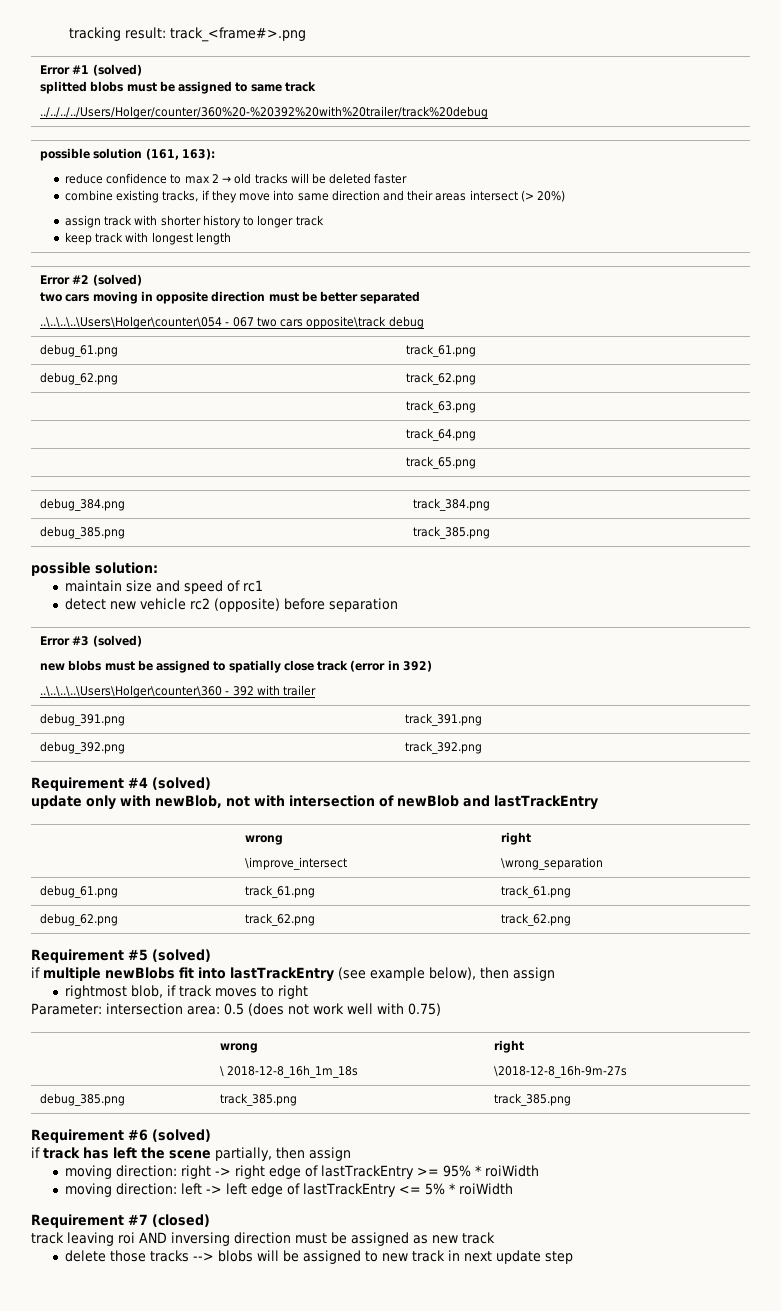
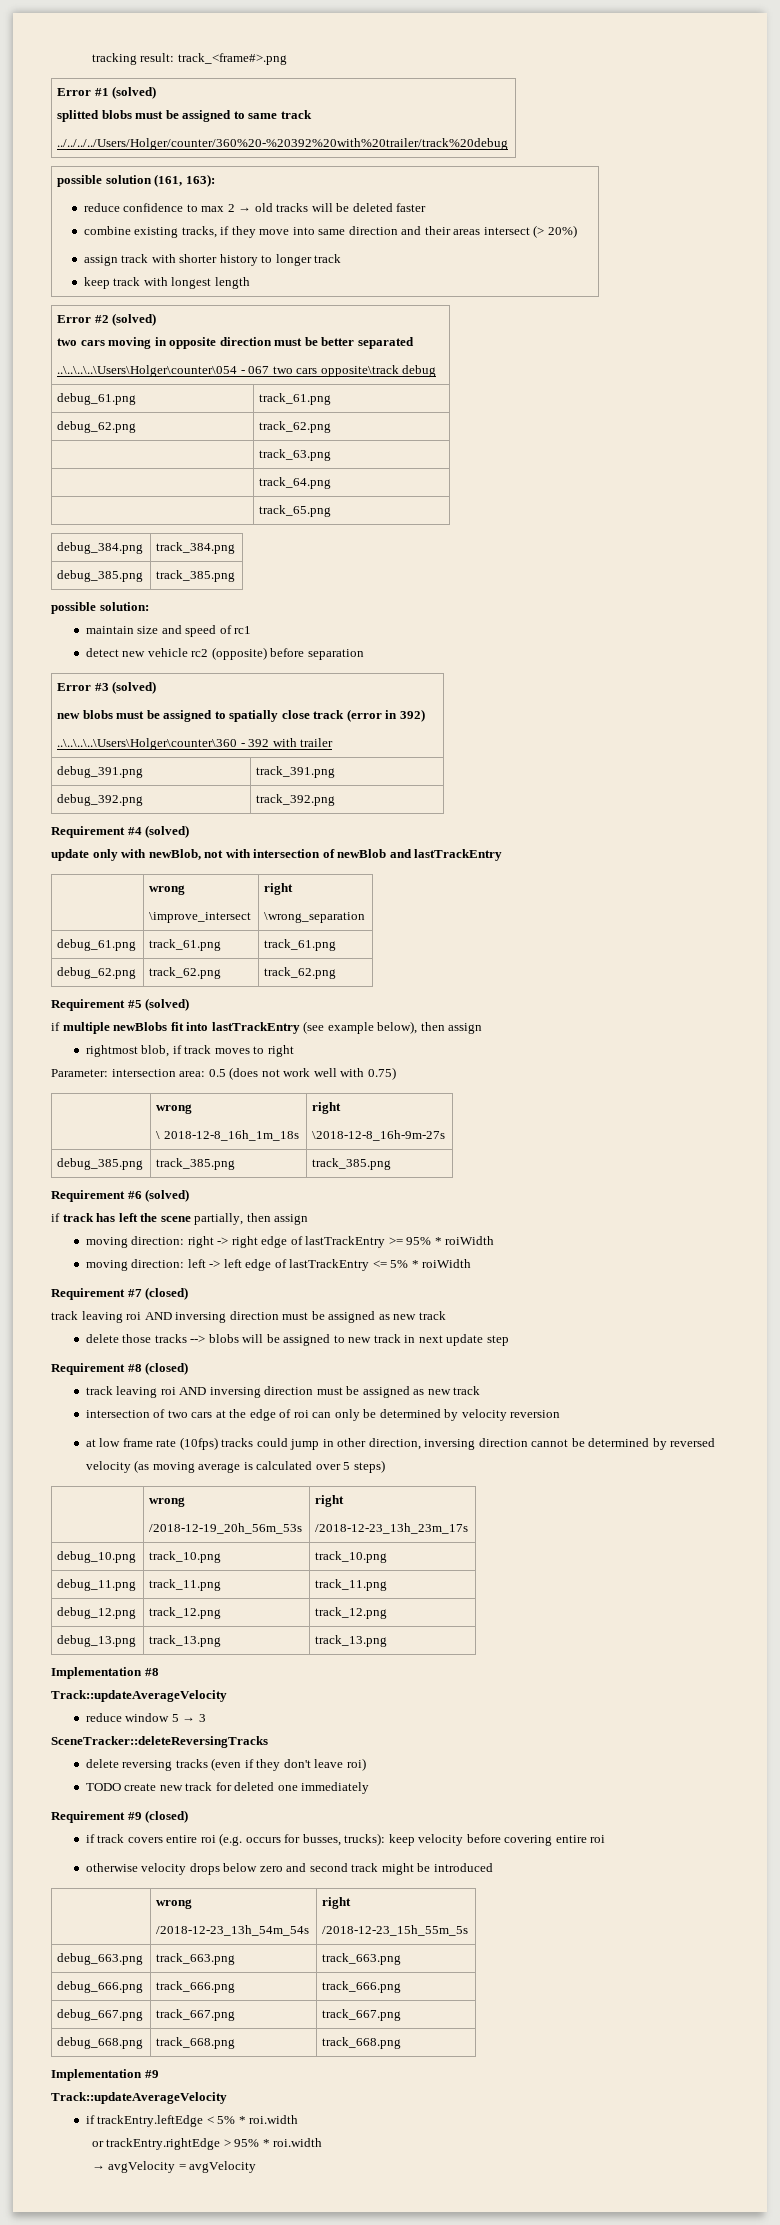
(573, 1257) none -> [51,1362,189,1375] [85,1386,481,1398] [85,1409,561,1421] [85,1437,716,1450] [85,1460,385,1473] [149,1497,186,1507] [149,1523,303,1534] [315,1495,345,1507] [315,1523,469,1534] [57,1551,137,1563] [149,1551,222,1563] [315,1551,388,1563] [57,1579,137,1591] [149,1579,222,1591] [315,1579,388,1591] [57,1607,137,1619] [149,1607,222,1619] [315,1607,388,1619] [57,1635,137,1647] [149,1635,222,1647] [315,1635,388,1647] [51,1667,159,1679] [51,1690,227,1702] [85,1713,206,1722] [51,1736,268,1748] [85,1758,366,1771] [85,1782,370,1794] [51,1810,189,1823] [85,1833,606,1846] [85,1863,493,1875] [156,1899,193,1909] [156,1925,310,1936] [322,1897,352,1909] [322,1925,469,1936] [57,1953,144,1965] [156,1953,236,1965] [322,1953,402,1965] [57,1981,144,1993] [156,1981,236,1993] [322,1981,402,1993] [57,2009,144,2021] [156,2009,236,2021] [322,2009,402,2021] [57,2037,144,2049] [156,2037,236,2049] [322,2037,402,2049] [51,2069,159,2081] [51,2092,227,2104] [85,2115,299,2127] [91,2138,323,2150] [91,2161,257,2173] // Requirement #8 (closed) // track leaving roi AND inversing direction must be assigned as new track // intersection of two cars at the edge of roi can only be determined by velocity reversion // at low frame rate (10fps) tracks could jump in other direction, inversing direction cannot be determined by reversed velocity (as moving average is calculated over 5 steps) // | wrong // /2018-12-19_20h_56m_53s | right // /2018-12-23_13h_23m_17s // debug_10.png | track_10.png | track_10.png // debug_11.png | track_11.png | track_11.png // debug_12.png | track_12.png | track_12.png // debug_13.png | track_13.png | track_13.png // Implementation #8 // Track::updateAverageVelocity // reduce window 5 → 3 // SceneTracker::deleteReversingTracks // delete reversing tracks (even if they don't leave roi) // TODO create new track for deleted one immediately // Requirement #9 (closed) // if track covers entire roi (e.g. occurs for busses, trucks): keep velocity before covering entire roi // otherwise velocity drops below zero and second track might be introduced // | wrong // /2018-12-23_13h_54m_54s | right // /2018-12-23_15h_55m_5s // debug_663.png | track_663.png | track_663.png // debug_666.png | track_666.png | track_666.png // debug_667.png | track_667.png | track_667.png // debug_668.png | track_668.png | track_668.png // Implementation #9 // Track::updateAverageVelocity // if trackEntry.leftEdge < 5% * roi.width // or trackEntry.rightEdge > 95% * roi.width // → avgVelocity = avgVelocity

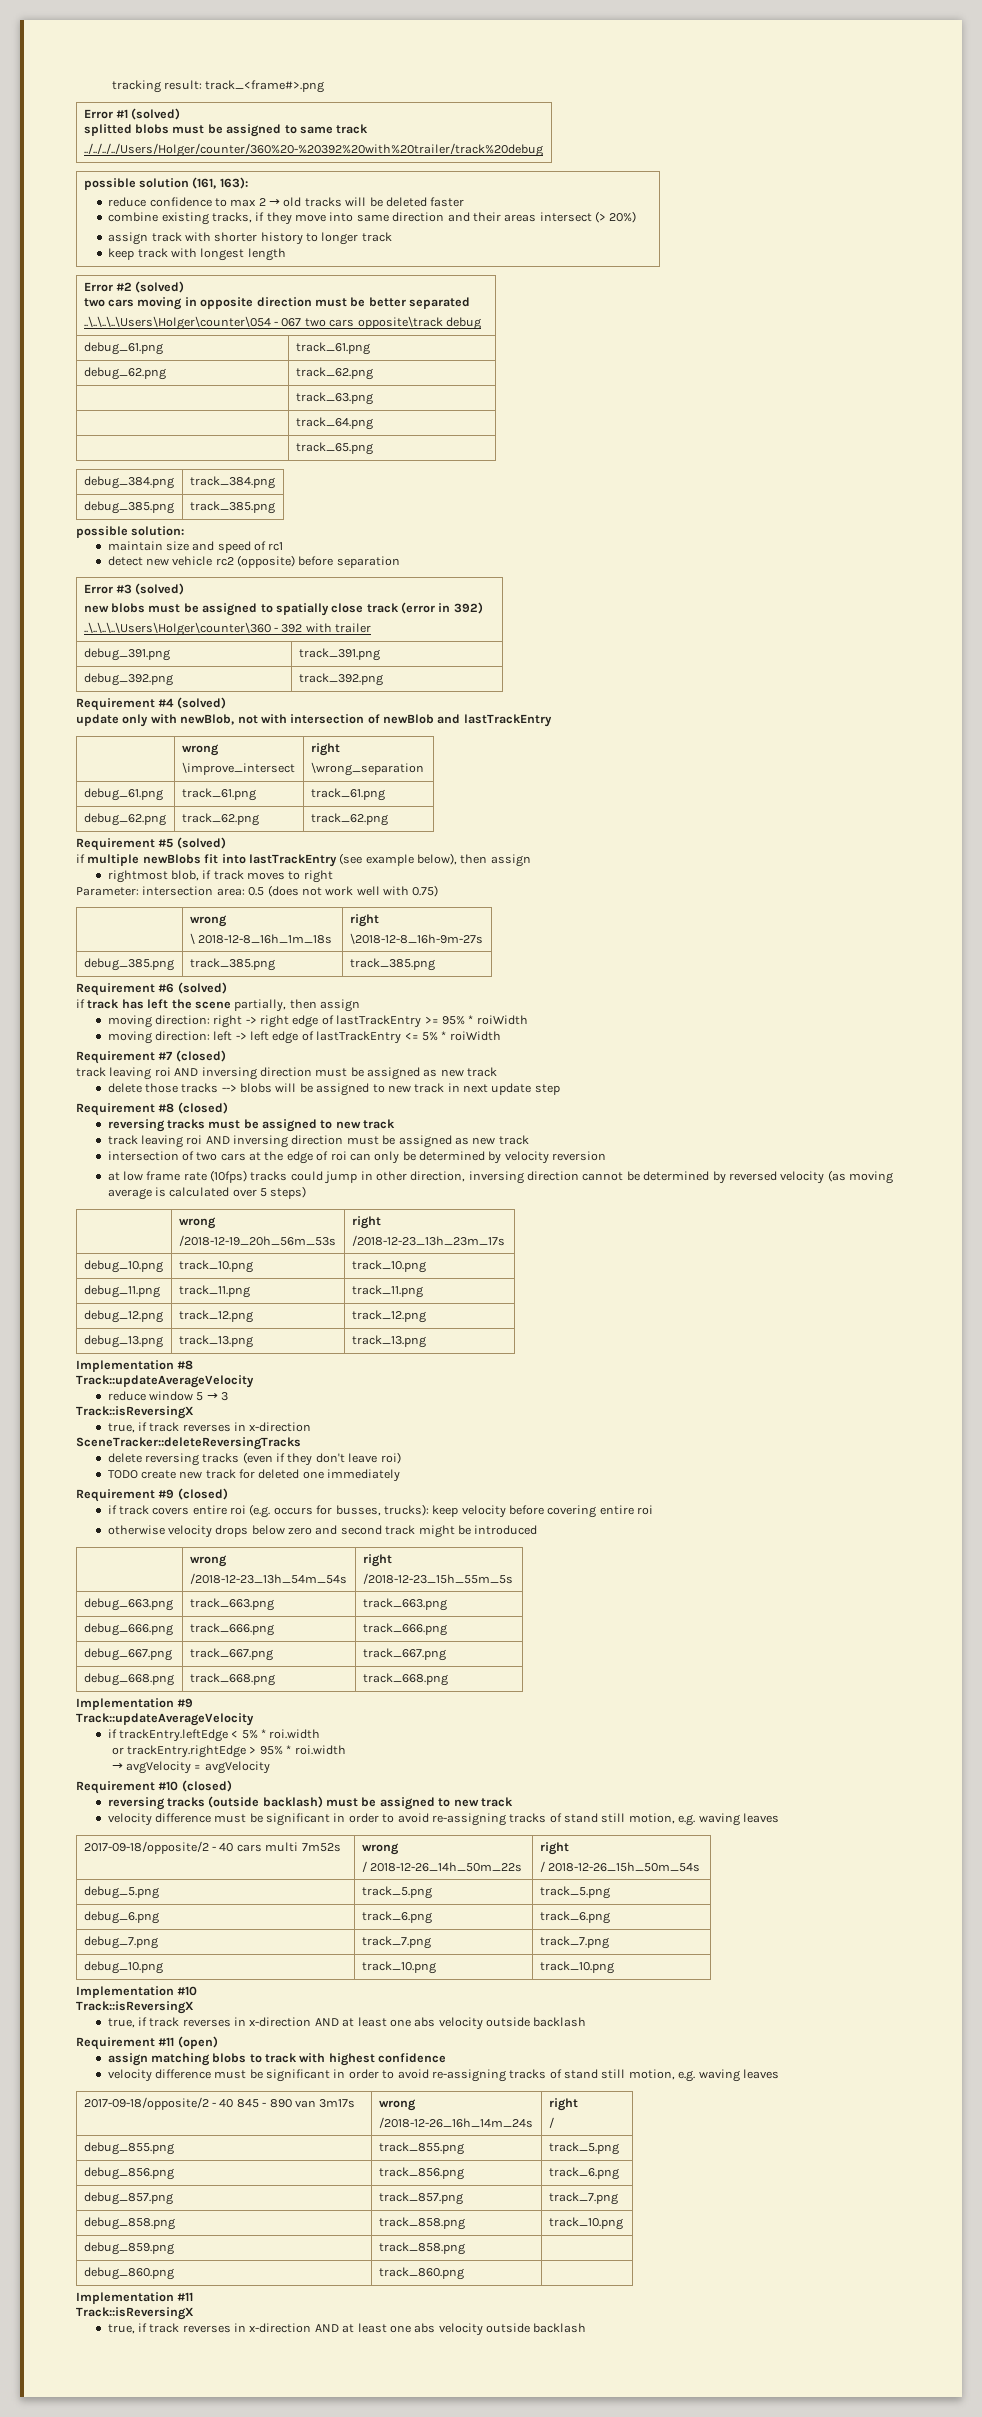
(189, 1368) none -> [107,1119,396,1132] // reversing tracks must be assigned to new track
(206, 1718) none -> [76,1406,194,1419] [107,1422,312,1433] // Track::isReversingX // true, if track reverses in x-direction
(257, 2167) none -> [76,1780,232,1794] [107,1796,513,1810] [107,1813,779,1826] [83,1841,341,1854] [361,1843,399,1855] [361,1861,523,1872] [539,1842,569,1855] [539,1861,701,1872] [83,1886,159,1899] [361,1886,432,1899] [539,1886,610,1899] [83,1911,159,1924] [361,1911,432,1924] [539,1911,610,1924] [83,1936,158,1949] [361,1936,431,1949] [539,1936,609,1949] [83,1961,163,1974] [361,1961,436,1974] [539,1961,614,1974] [76,1986,198,1998] [76,2001,194,2014] [107,2017,587,2030] [76,2036,218,2050] [107,2053,447,2066] [107,2069,779,2082] [83,2097,356,2110] [378,2099,416,2111] [378,2117,533,2128] [548,2098,578,2111] [548,2117,554,2128] [83,2142,174,2155] [378,2142,464,2155] [548,2142,619,2155] [83,2167,174,2180] [378,2167,464,2180] [548,2167,619,2180] [83,2192,173,2205] [378,2192,463,2205] [548,2192,618,2205] [83,2217,175,2230] [378,2217,465,2230] [548,2217,623,2230] [83,2242,174,2255] [378,2242,465,2255] [83,2267,174,2280] [378,2267,464,2280] [76,2292,194,2304] [76,2307,194,2320] [107,2323,587,2336] // Requirement #10 (closed) // reversing tracks (outside backlash) must be assigned to new track // velocity difference must be significant in order to avoid re-assigning tracks of stand still motion, e.g. waving leaves // 2017-09-18/opposite/2 - 40 cars multi 7m52s | wrong // / 2018-12-26_14h_50m_22s | right // / 2018-12-26_15h_50m_54s // debug_5.png | track_5.png | track_5.png // debug_6.png | track_6.png | track_6.png // debug_7.png | track_7.png | track_7.png // debug_10.png | track_10.png | track_10.png // Implementation #10 // Track::isReversingX // true, if track reverses in x-direction AND at least one abs velocity outside backlash // Requirement #11 (open) // assign matching blobs to track with highest confidence // velocity difference must be significant in order to avoid re-assigning tracks of stand still motion, e.g. waving leaves // 2017-09-18/opposite/2 - 40 845 - 890 van 3m17s | wrong // /2018-12-26_16h_14m_24s | right // / // debug_855.png | track_855.png | track_5.png // debug_856.png | track_856.png | track_6.png // debug_857.png | track_857.png | track_7.png // debug_858.png | track_858.png | track_10.png // debug_859.png | track_858.png | // debug_860.png | track_860.png | // Implementation #11 // Track::isReversingX // true, if track reverses in x-direction AND at least one abs velocity outside backlash

